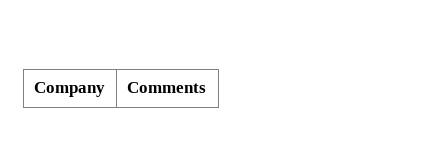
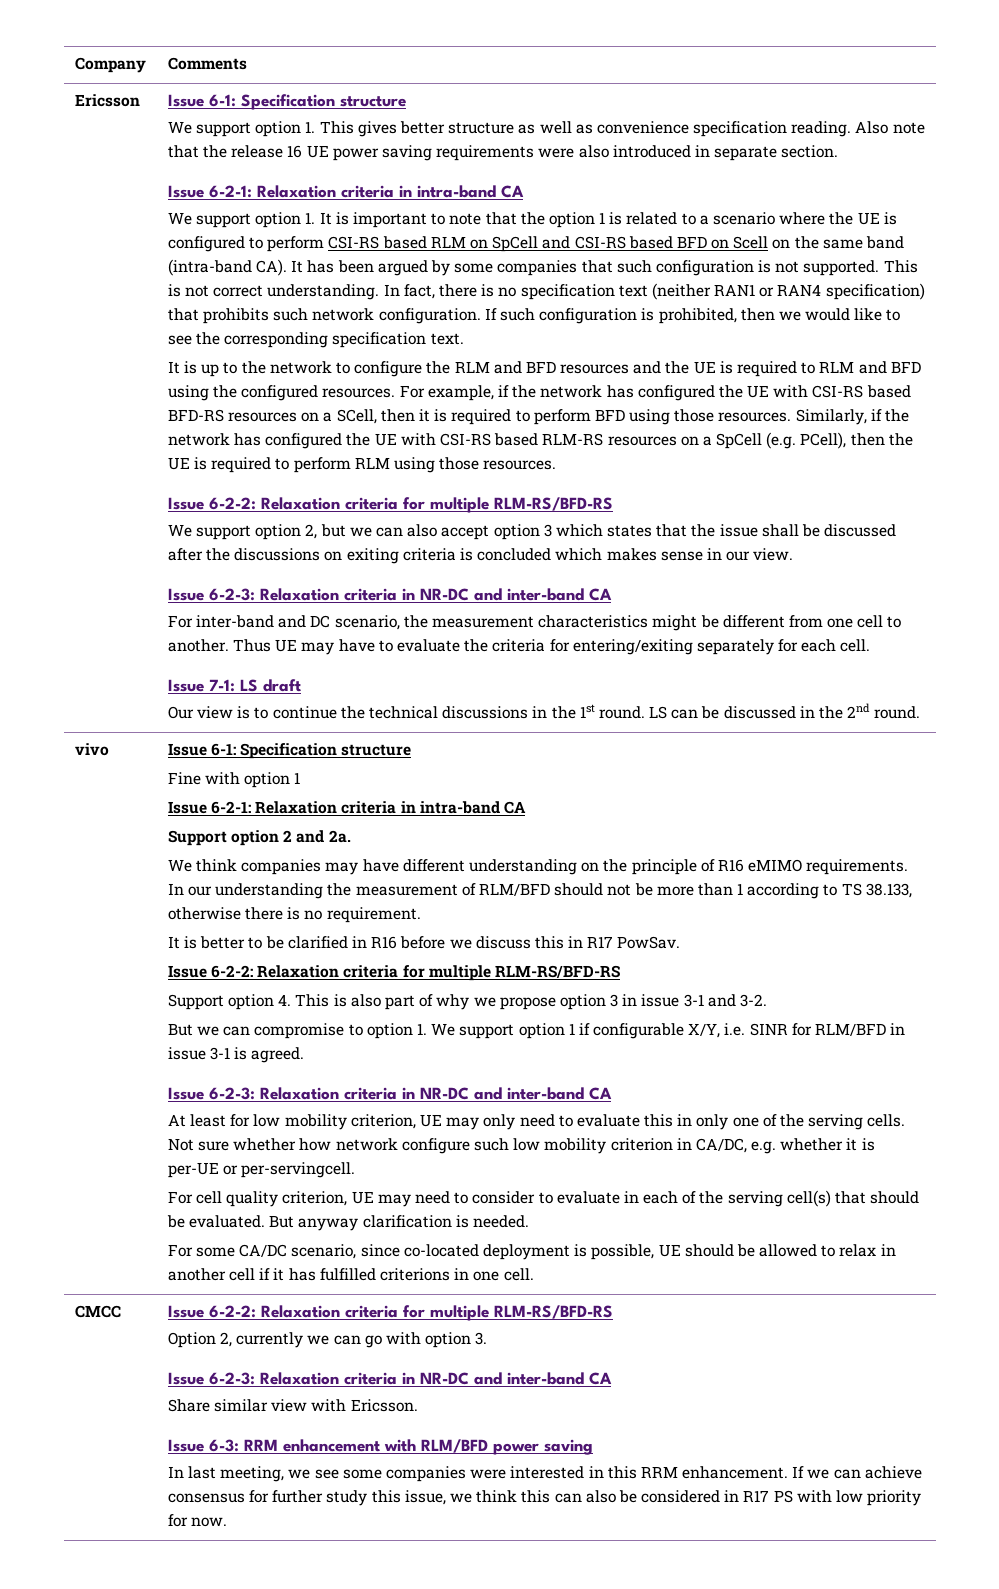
(206, 87) none -> [74,94,140,107] [167,94,406,110] [167,121,925,137] [167,145,839,161] [167,185,524,198] [167,212,897,228] [167,236,904,252] [167,259,918,276] [167,283,925,300] [167,308,901,324] [167,332,464,348] [167,361,921,377] [167,385,911,401] [167,409,909,425] [167,432,913,449] [167,457,557,473] [167,497,613,513] [167,524,897,540] [167,548,794,564] [167,588,612,601] [167,615,902,631] [167,639,871,655] [167,679,301,692] [167,703,921,719] [74,743,109,756] [167,743,412,759] [167,772,301,788] [167,801,526,814] [167,830,351,846] [167,859,909,875] [167,883,912,899] [167,907,421,923] [167,936,681,949] [167,965,620,981] [167,994,767,1010] [167,1023,906,1039] [167,1047,305,1063] [167,1087,612,1100] [167,1114,906,1130] [167,1138,875,1154] [167,1162,356,1178] [167,1190,920,1207] [166,1215,529,1231] [167,1244,896,1260] [167,1268,534,1281] [74,1305,121,1318] [167,1305,613,1321] [167,1332,488,1348] [167,1372,612,1385] [167,1399,418,1412] [167,1439,593,1455] [167,1466,922,1482] [167,1490,922,1506] [167,1514,228,1527] // Ericsson | Issue 6-1: Specification structure // We support option 1. This gives better structure as well as convenience specification reading. Also note that the release 16 UE power saving requirements were also introduced in separate section. // Issue 6-2-1: Relaxation criteria in intra-band CA // We support option 1. It is important to note that the option 1 is related to a scenario where the UE is configured to perform CSI-RS based RLM on SpCell and CSI-RS based BFD on Scell on the same band (intra-band CA). It has been argued by some companies that such configuration is not supported. This is not correct understanding. In fact, there is no specification text (neither RAN1 or RAN4 specification) that prohibits such network configuration. If such configuration is prohibited, then we would like to see the corresponding specification text. // It is up to the network to configure the RLM and BFD resources and the UE is required to RLM and BFD using the configured resources. For example, if the network has configured the UE with CSI-RS based BFD-RS resources on a SCell, then it is required to perform BFD using those resources. Similarly, if the network has configured the UE with CSI-RS based RLM-RS resources on a SpCell (e.g. PCell), then the UE is required to perform RLM using those resources. // Issue 6-2-2: Relaxation criteria for multiple RLM-RS/BFD-RS // We support option 2, but we can also accept option 3 which states that the issue shall be discussed after the discussions on exiting criteria is concluded which makes sense in our view. // Issue 6-2-3: Relaxation criteria in NR-DC and inter-band CA // For inter-band and DC scenario, the measurement characteristics might be different from one cell to another. Thus UE may have to evaluate the criteria for entering/exiting separately for each cell. // Issue 7-1: LS draft // Our view is to continue the technical discussions in the 1st round. LS can be discussed in the 2nd round. // vivo | Issue 6-1: Specification structure // Fine with option 1 // Issue 6-2-1: Relaxation criteria in intra-band CA // Support option 2 and 2a. // We think companies may have different understanding on the principle of R16 eMIMO requirements. In our understanding the measurement of RLM/BFD should not be more than 1 according to TS 38.133, otherwise there is no requirement. // It is better to be clarified in R16 before we discuss this in R17 PowSav. // Issue 6-2-2: Relaxation criteria for multiple RLM-RS/BFD-RS // Support option 4. This is also part of why we propose option 3 in issue 3-1 and 3-2. // But we can compromise to option 1. We support option 1 if configurable X/Y, i.e. SINR for RLM/BFD in issue 3-1 is agreed. // Issue 6-2-3: Relaxation criteria in NR-DC and inter-band CA // At least for low mobility criterion, UE may only need to evaluate this in only one of the serving cells. Not sure whether how network configure such low mobility criterion in CA/DC, e.g. whether it is per-UE or per-servingcell. // For cell quality criterion, UE may need to consider to evaluate in each of the serving cell(s) that should be evaluated. But anyway clarification is needed. // For some CA/DC scenario, since co-located deployment is possible, UE should be allowed to relax in another cell if it has fulfilled criterions in one cell. // CMCC | Issue 6-2-2: Relaxation criteria for multiple RLM-RS/BFD-RS // Option 2, currently we can go with option 3. // Issue 6-2-3: Relaxation criteria in NR-DC and inter-band CA // Share similar view with Ericsson. // Issue 6-3: RRM enhancement with RLM/BFD power saving // In last meeting, we see some companies were interested in this RRM enhancement. If we can achieve consensus for further study this issue, we think this can also be considered in R17 PS with low priority for now.

